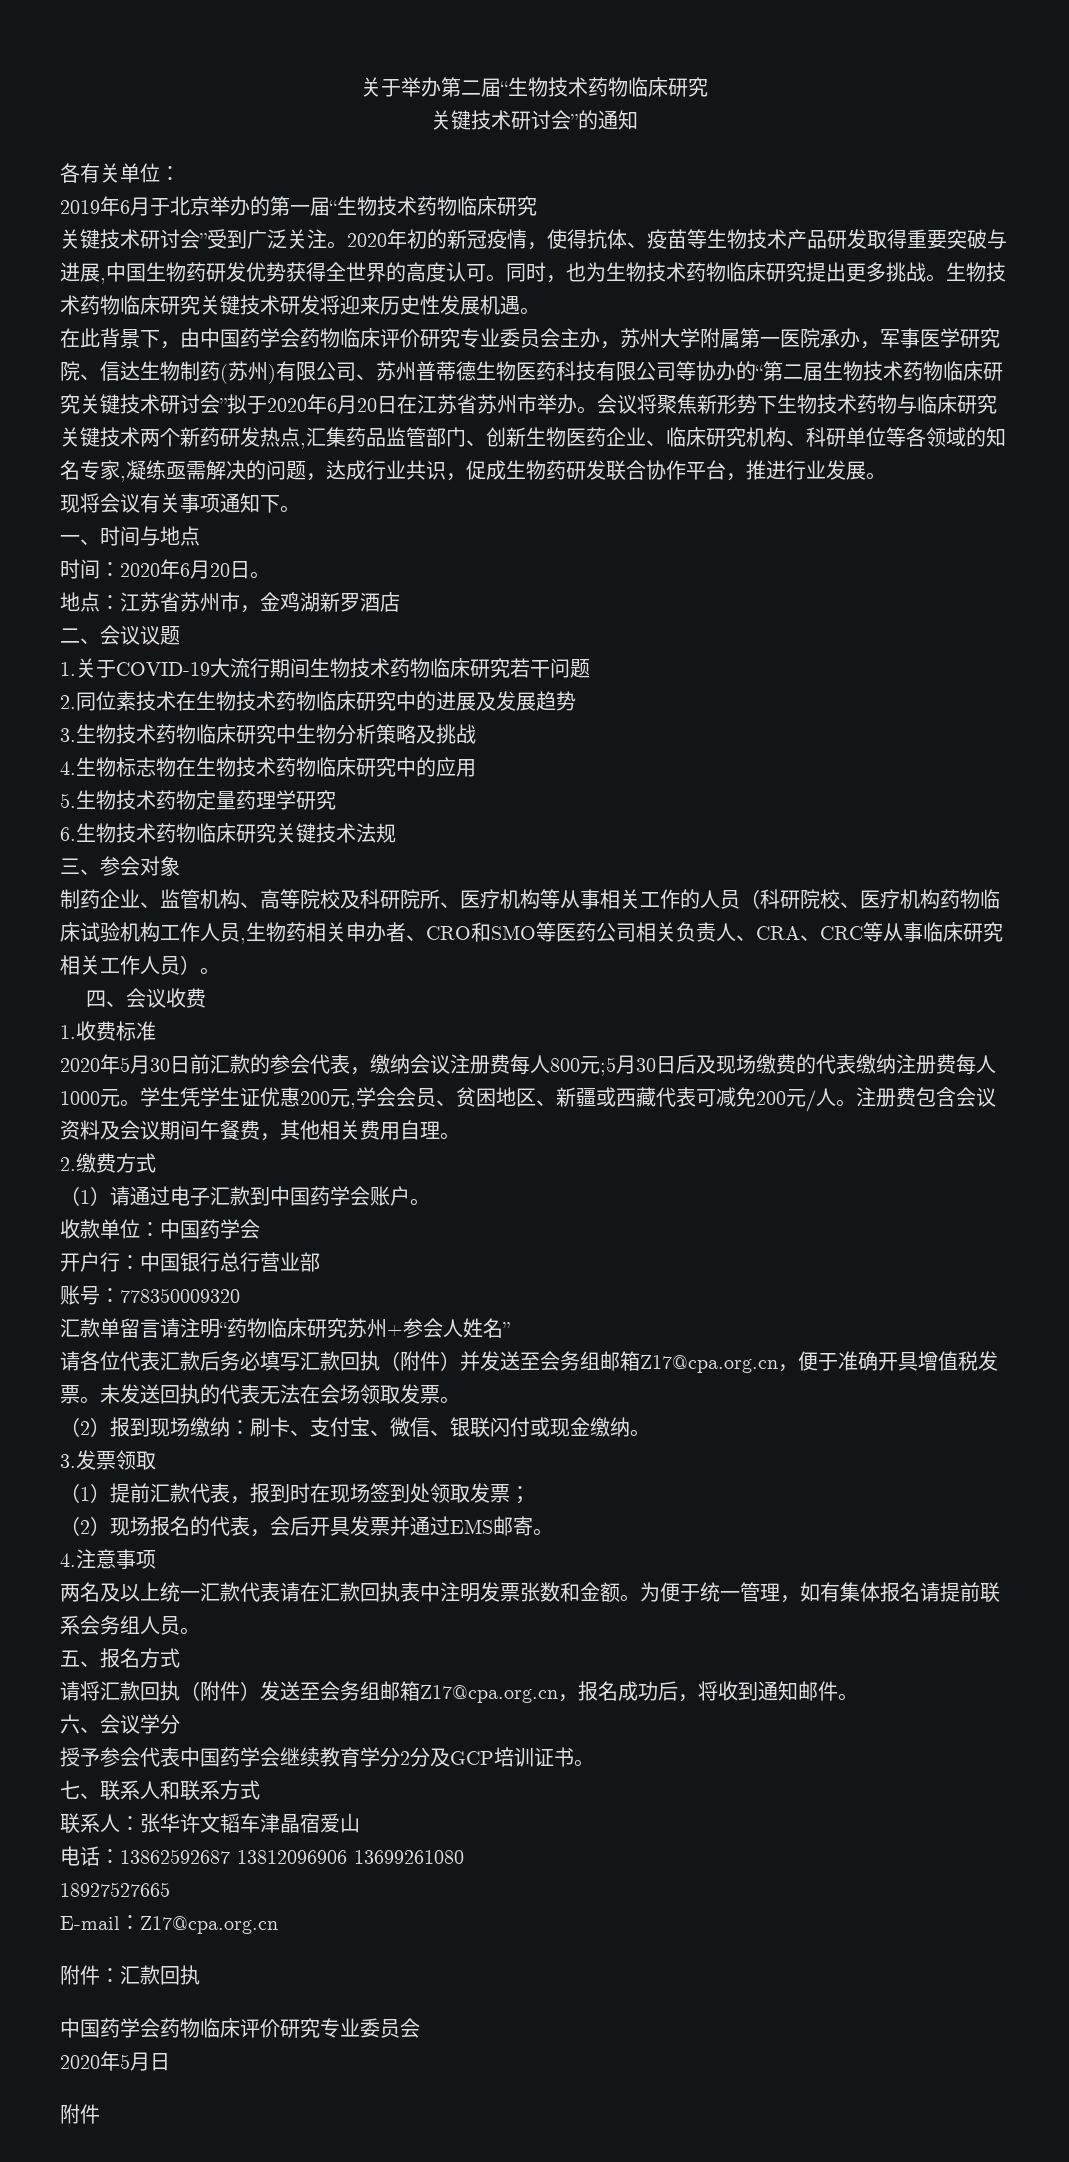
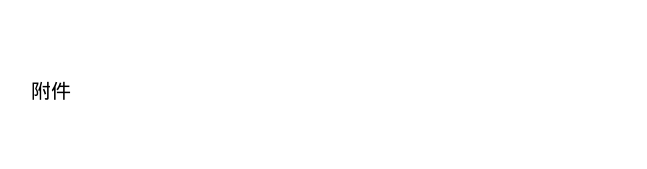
[361,77,708,97] [431,110,638,130] [60,163,180,183] [60,196,537,216] [60,229,1007,250] [60,262,1006,284] [60,295,540,315] [60,328,1000,349] [60,361,1003,384] [60,394,997,414] [60,427,1006,449] [60,460,886,482] [60,493,300,513] [60,526,200,546] [60,559,270,579] [60,592,400,613] [60,625,180,645] [60,658,590,678] [60,691,576,711] [60,724,476,744] [60,757,476,777] [60,790,336,810] [60,823,396,843] [60,856,180,876] [60,889,1000,909] [60,922,1003,944] [60,955,220,975] [86,988,207,1008] [60,1021,156,1041] [60,1054,996,1076] [60,1087,996,1112] [60,1120,460,1141] [60,1153,156,1173] [60,1186,430,1206] [60,1219,260,1239] [60,1252,320,1272] [60,1285,240,1305] [60,1318,510,1338] [60,1351,998,1373] [60,1384,460,1404] [60,1417,650,1438] [60,1450,156,1470] [60,1483,530,1504] [60,1516,553,1537] [60,1549,156,1569] [60,1582,1000,1603] [60,1615,200,1635] [60,1648,180,1668] [60,1681,858,1703] [60,1714,180,1734] [60,1747,594,1767] [60,1780,260,1801] [60,1813,360,1834] [60,1846,464,1866] [60,1882,170,1897] [60,1915,278,1934] [60,1965,200,1985] [60,2018,420,2038] [60,2051,170,2071] 关于举办第二届“生物技术药物临床研究 // 关键技术研讨会”的通知 // 各有关单位： // 2019年6月于北京举办的第一届“生物技术药物临床研究 // 关键技术研讨会”受到广泛关注。2020年初的新冠疫情，使得抗体、疫苗等生物技术产品研发取得重要突破与进展,中国生物药研发优势获得全世界的高度认可。同时，也为生物技术药物临床研究提出更多挑战。生物技术药物临床研究关键技术研发将迎来历史性发展机遇。 // 在此背景下，由中国药学会药物临床评价研究专业委员会主办，苏州大学附属第一医院承办，军事医学研究院、信达生物制药(苏州)有限公司、苏州普蒂德生物医药科技有限公司等协办的“第二届生物技术药物临床研究关键技术研讨会”拟于2020年6月20日在江苏省苏州市举办。会议将聚焦新形势下生物技术药物与临床研究关键技术两个新药研发热点,汇集药品监管部门、创新生物医药企业、临床研究机构、科研单位等各领域的知名专家,凝练亟需解决的问题，达成行业共识，促成生物药研发联合协作平台，推进行业发展。 // 现将会议有关事项通知下。 // 一、时间与地点 // 时间：2020年6月20日。 // 地点：江苏省苏州市，金鸡湖新罗酒店 // 二、会议议题 // 1.关于COVID-19大流行期间生物技术药物临床研究若干问题 // 2.同位素技术在生物技术药物临床研究中的进展及发展趋势 // 3.生物技术药物临床研究中生物分析策略及挑战 // 4.生物标志物在生物技术药物临床研究中的应用 // 5.生物技术药物定量药理学研究 // 6.生物技术药物临床研究关键技术法规 // 三、参会对象 // 制药企业、监管机构、高等院校及科研院所、医疗机构等从事相关工作的人员（科研院校、医疗机构药物临床试验机构工作人员,生物药相关申办者、CRO和SMO等医药公司相关负责人、CRA、CRC等从事临床研究相关工作人员）。 // 四、会议收费 // 1.收费标准 // 2020年5月30日前汇款的参会代表，缴纳会议注册费每人800元;5月30日后及现场缴费的代表缴纳注册费每人1000元。学生凭学生证优惠200元,学会会员、贫困地区、新疆或西藏代表可减免200元/人。注册费包含会议资料及会议期间午餐费，其他相关费用自理。 // 2.缴费方式 // （1）请通过电子汇款到中国药学会账户。 // 收款单位：中国药学会 // 开户行：中国银行总行营业部 // 账号：778350009320 // 汇款单留言请注明“药物临床研究苏州+参会人姓名” // 请各位代表汇款后务必填写汇款回执（附件）并发送至会务组邮箱Z17@cpa.org.cn，便于准确开具增值税发票。未发送回执的代表无法在会场领取发票。 // （2）报到现场缴纳：刷卡、支付宝、微信、银联闪付或现金缴纳。 // 3.发票领取 // （1）提前汇款代表，报到时在现场签到处领取发票； // （2）现场报名的代表，会后开具发票并通过EMS邮寄。 // 4.注意事项 // 两名及以上统一汇款代表请在汇款回执表中注明发票张数和金额。为便于统一管理，如有集体报名请提前联系会务组人员。 // 五、报名方式 // 请将汇款回执（附件）发送至会务组邮箱Z17@cpa.org.cn，报名成功后，将收到通知邮件。 // 六、会议学分 // 授予参会代表中国药学会继续教育学分2分及GCP培训证书。 // 七、联系人和联系方式 // 联系人：张华许文韬车津晶宿爱山 // 电话：13862592687 13812096906 13699261080 // 18927527665 // E-mail：Z17@cpa.org.cn // 附件：汇款回执 // 中国药学会药物临床评价研究专业委员会 // 2020年5月日 // -> (31, 90) none

